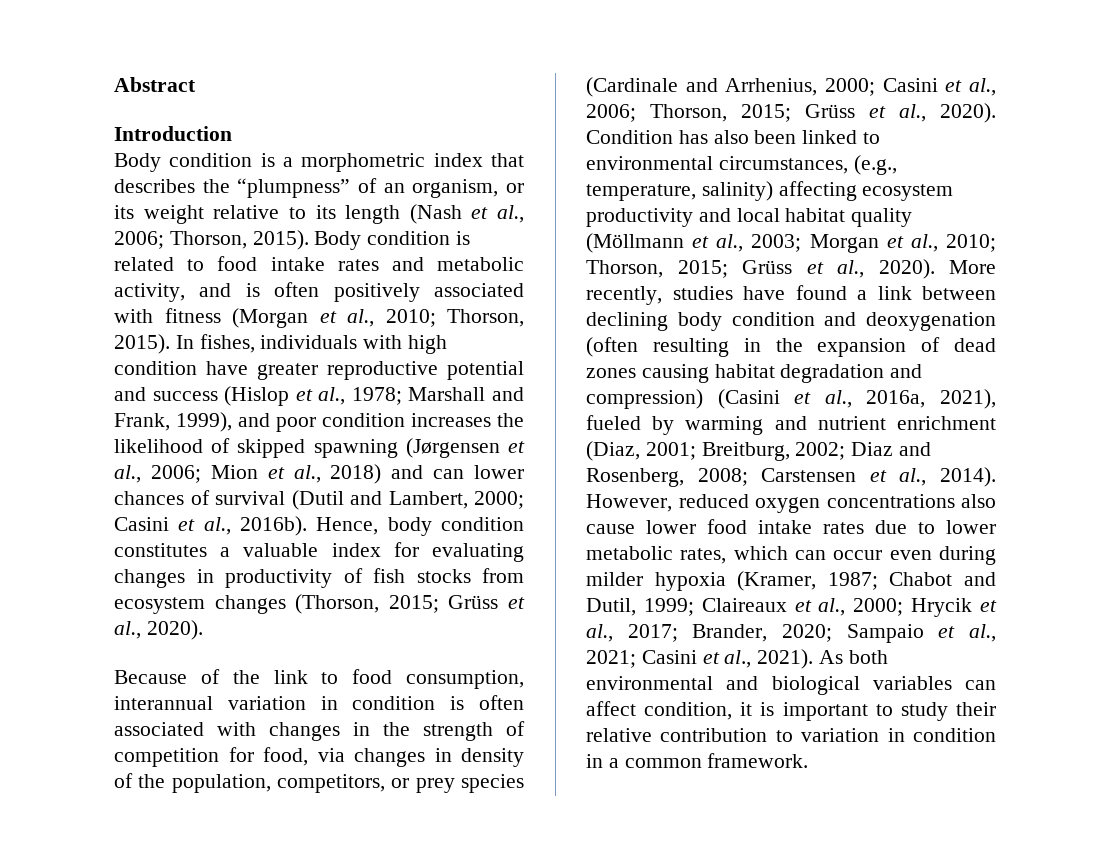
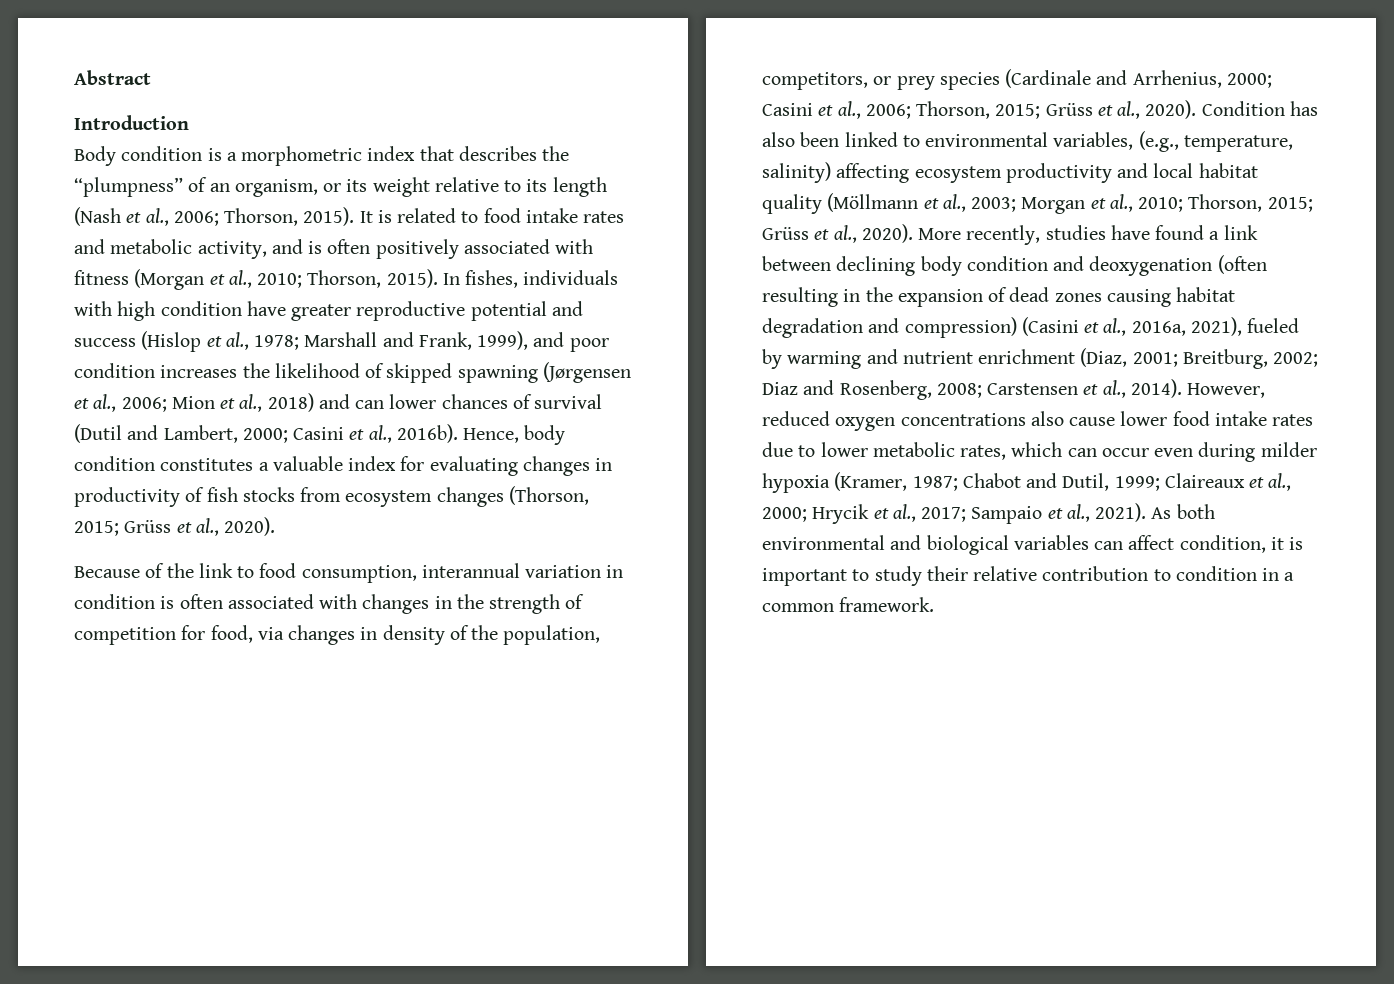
[314,231,451,250] Body condition -> [359,211,373,223] It
[718,156,848,174] circumstances, -> [1053,132,1134,150] variables,
[692,624,832,642] Brander, 2020; -> (967, 514) none
[586,650,752,668] 2021; Casini et al., -> (1090, 513) none
[801,728,905,742] variation in -> (1171, 575) none

